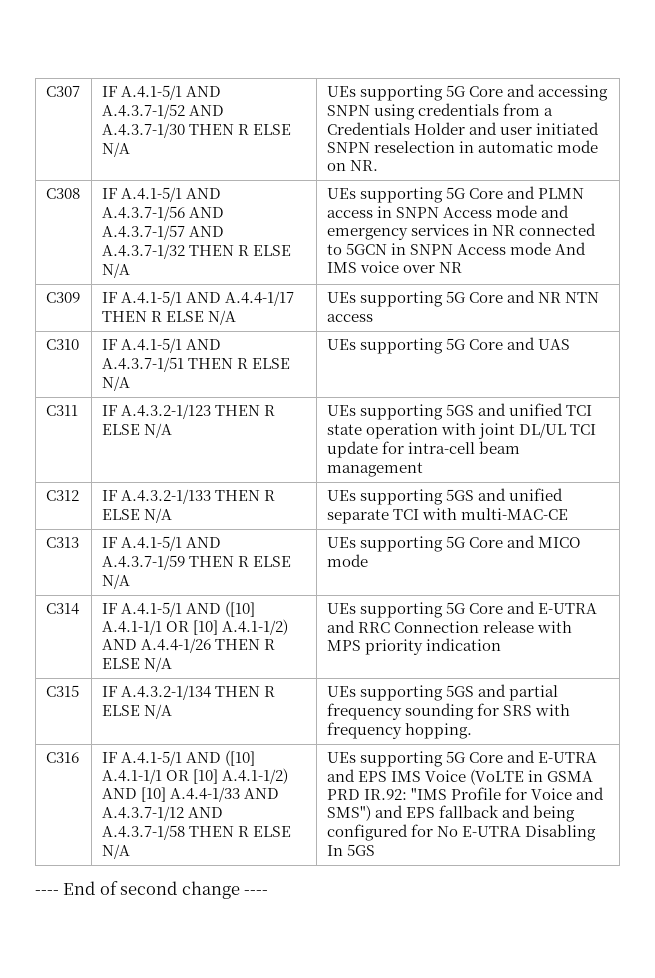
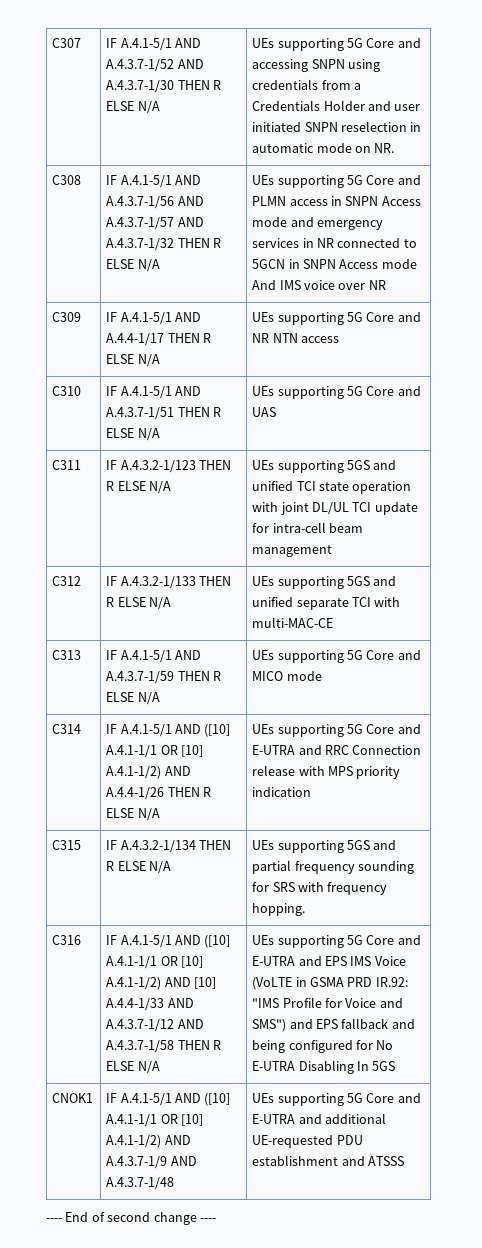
(376, 850) none -> [52,1093,94,1103] [106,1093,231,1106] [106,1114,204,1127] [106,1135,191,1148] [106,1156,197,1169] [106,1177,175,1190] [252,1093,421,1106] [252,1113,387,1124] [252,1135,363,1148] [252,1155,405,1166] // CNOK1 | IF A.4.1-5/1 AND ([10] A.4.1-1/1 OR [10] A.4.1-1/2) AND A.4.3.7-1/9 AND A.4.3.7-1/48 | UEs supporting 5G Core and E-UTRA and additional UE-requested PDU establishment and ATSSS

